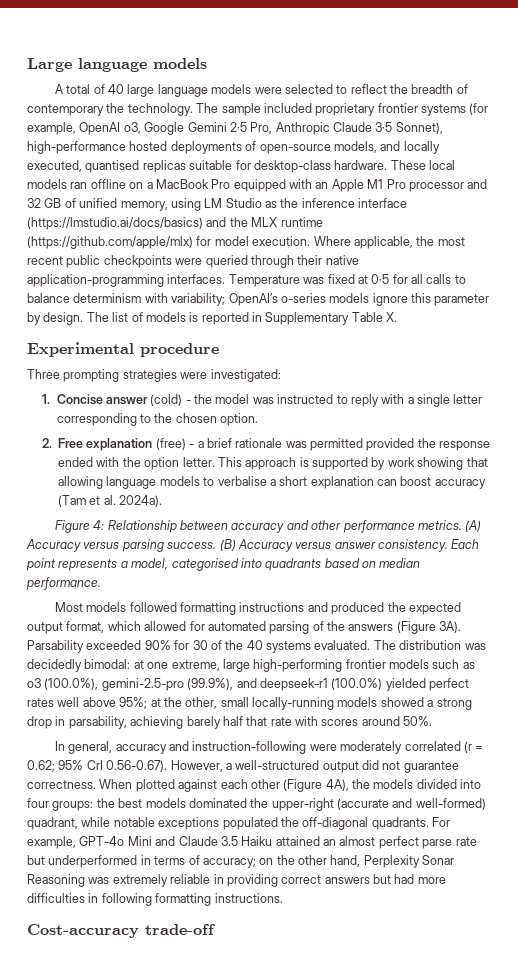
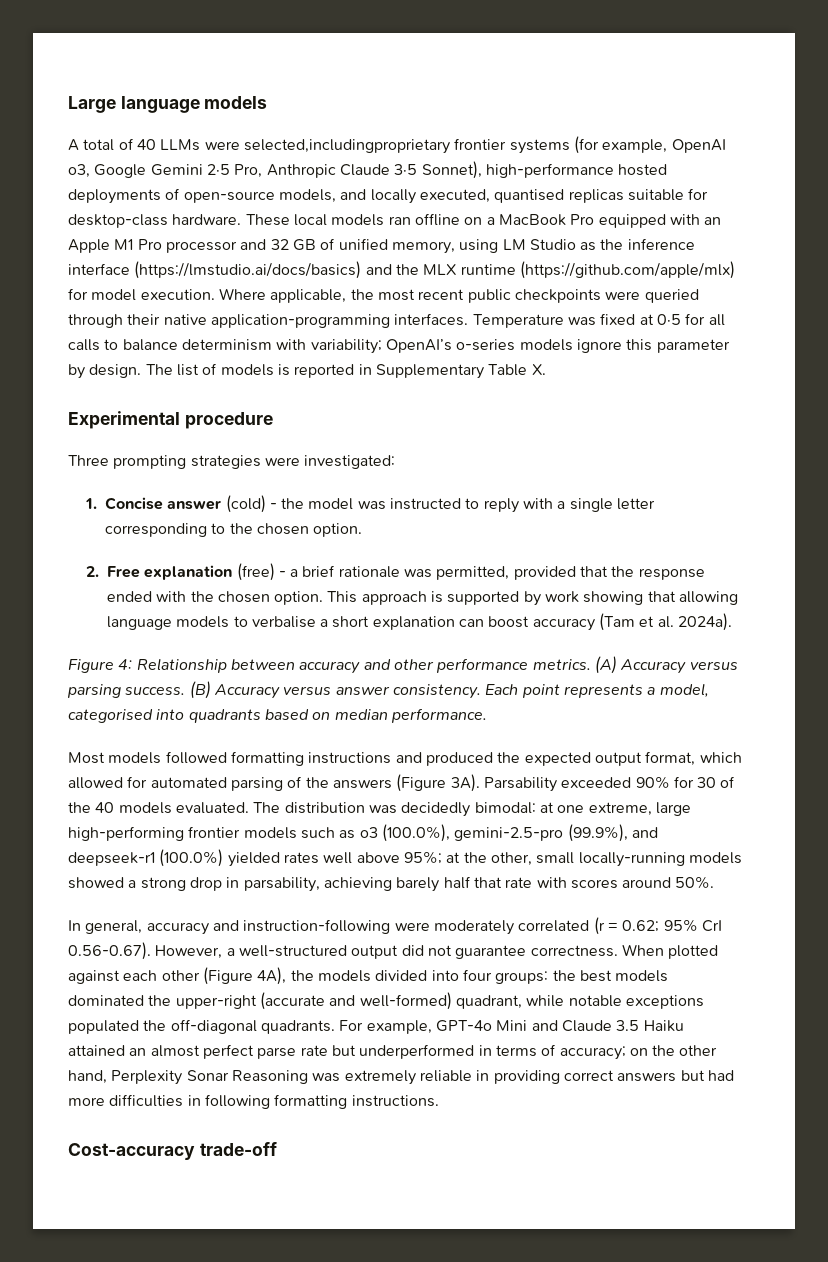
[127,84,468,97] [27,103,376,116] large language models were selected to reflect the breadth of contemporary the technology. The sample included proprietary -> [160,139,450,154] LLMs were selected,includingproprietary
[310,438,415,451] permitted provided -> [436,566,609,580] permitted, provided that
[144,457,215,470] option letter. -> [217,591,324,605] chosen option.
[266,641,311,653] systems -> [118,802,172,814] models
[429,678,469,691] perfect -> (280, 859) none

